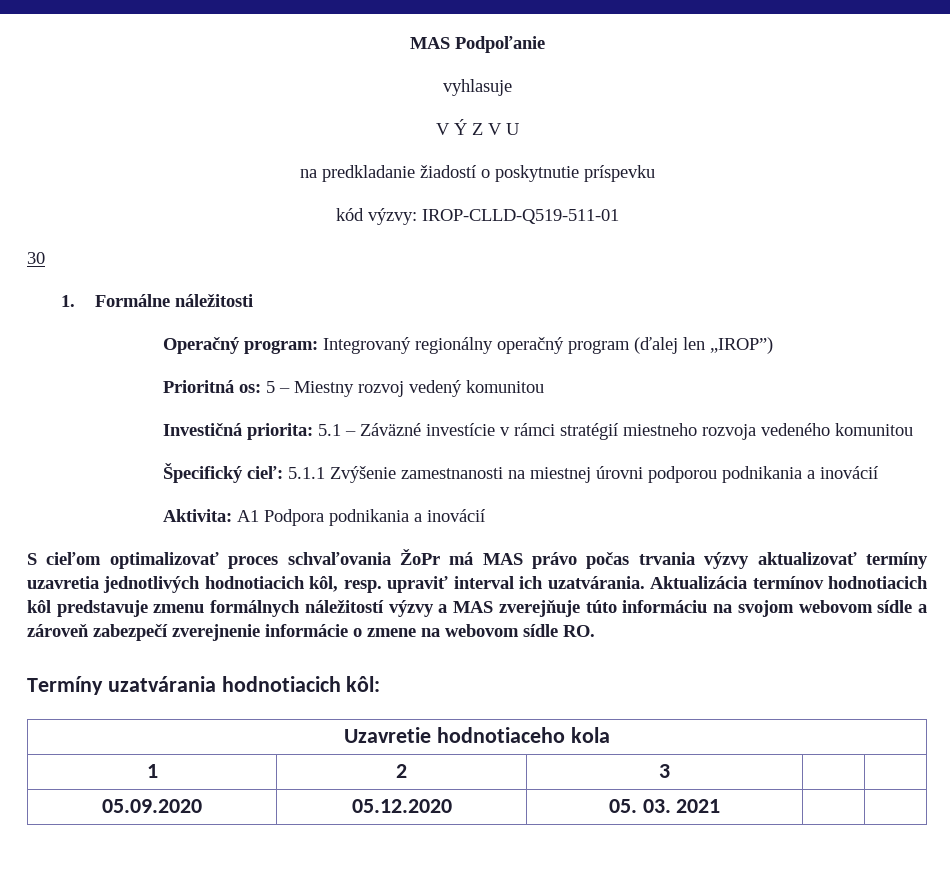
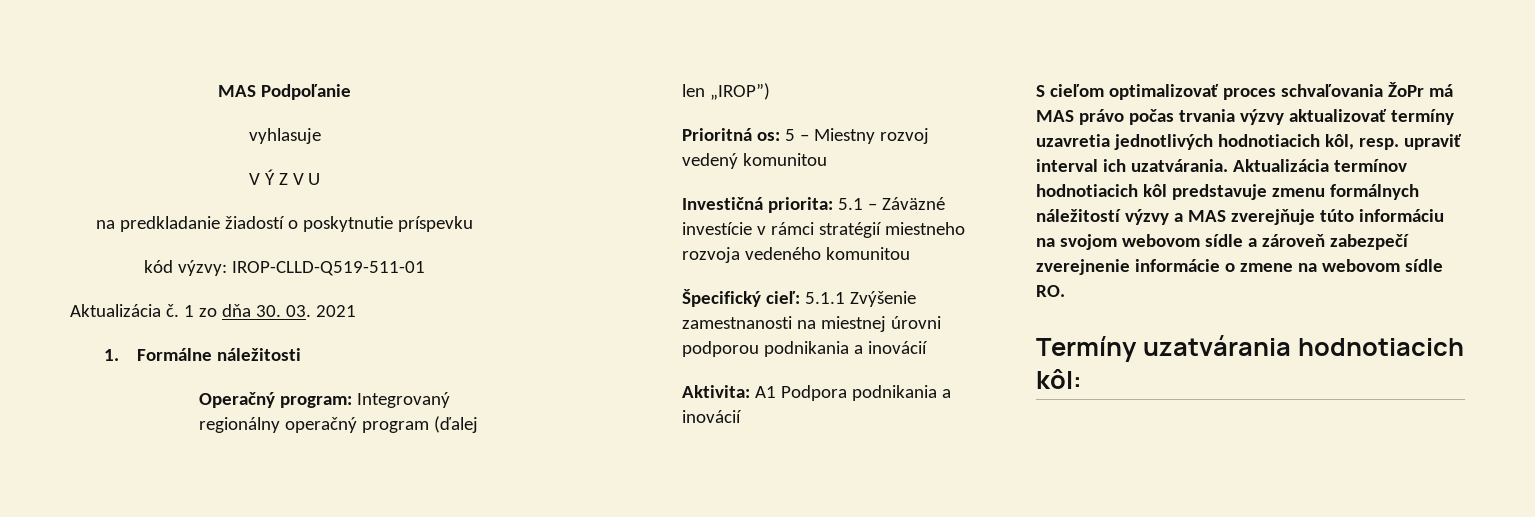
[27,252,45,264] 30 -> [70,304,356,317] Aktualizácia č. 1 zo dňa 30. 03. 2021
[344,727,610,743] [146,764,158,778] [396,764,408,778] [659,764,670,778] [102,799,202,813] [351,799,452,813] [608,799,721,813] // Uzavretie hodnotiaceho kola // 1 | 2 | 3 | | // 05.09.2020 | 05.12.2020 | 05. 03. 2021 | | -> (1082, 379) none

